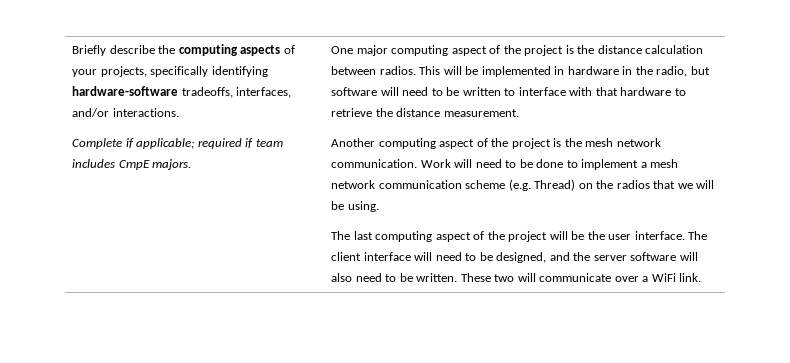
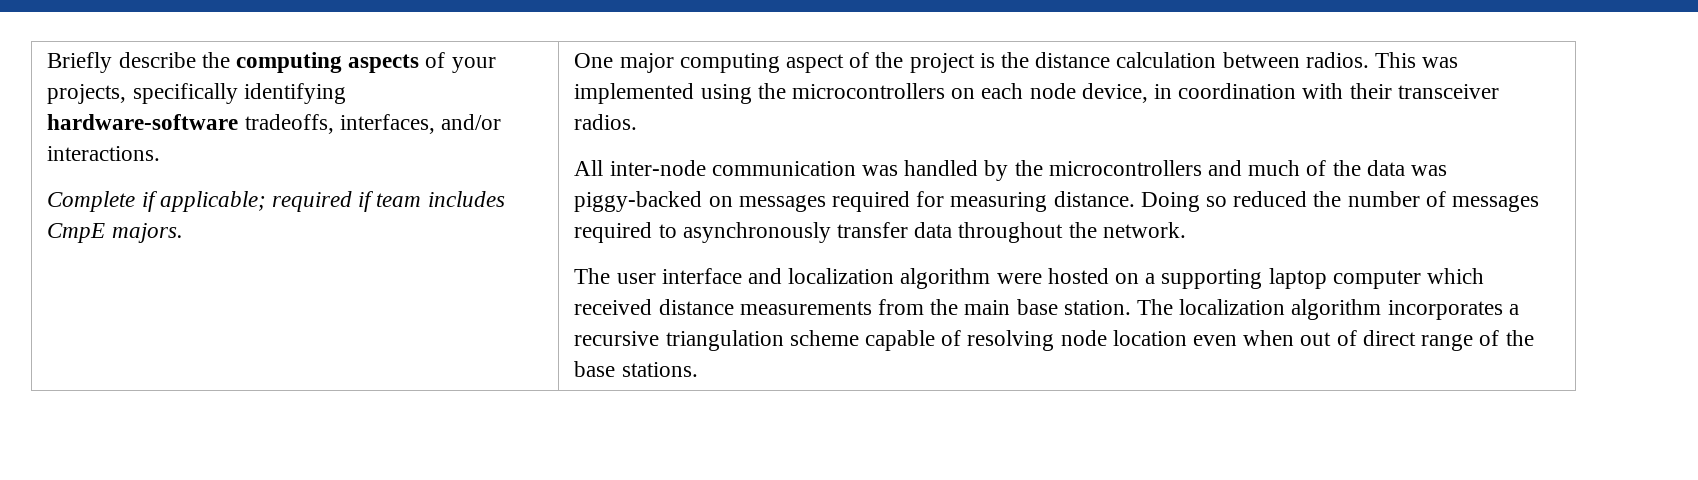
[443,66,710,77] [331,87,686,96] [331,108,519,117] [331,138,661,149] [331,159,679,170] [331,179,715,191] [331,201,379,212] [331,231,708,242] [331,252,698,263] [331,273,702,282] will be implemented in hardware in the radio, but software will need to be written to interface with that hardware to retrieve the distance measurement. // Another computing aspect of the project is the mesh network communication. Work will need to be done to implement a mesh network communication scheme (e.g. Thread) on the radios that we will be using. // The last computing aspect of the project will be the user interface. The client interface will need to be designed, and the server software will also need to be written. These two will communicate over a WiFi link. -> [1422,57,1459,68] [574,83,1499,104] [574,114,638,130] [574,160,1448,181] [574,191,1540,212] [574,222,1186,243] [574,268,1485,289] [574,299,1519,320] [574,330,1534,351] [574,361,698,377] was implemented using the microcontrollers on each node device, in coordination with their transceiver radios. // All inter-node communication was handled by the microcontrollers and much of the data was piggy-backed on messages required for measuring distance. Doing so reduced the number of messages required to asynchronously transfer data throughout the network. // The user interface and localization algorithm were hosted on a supporting laptop computer which received distance measurements from the main base station. The localization algorithm incorporates a recursive triangulation scheme capable of resolving node location even when out of direct range of the base stations.

